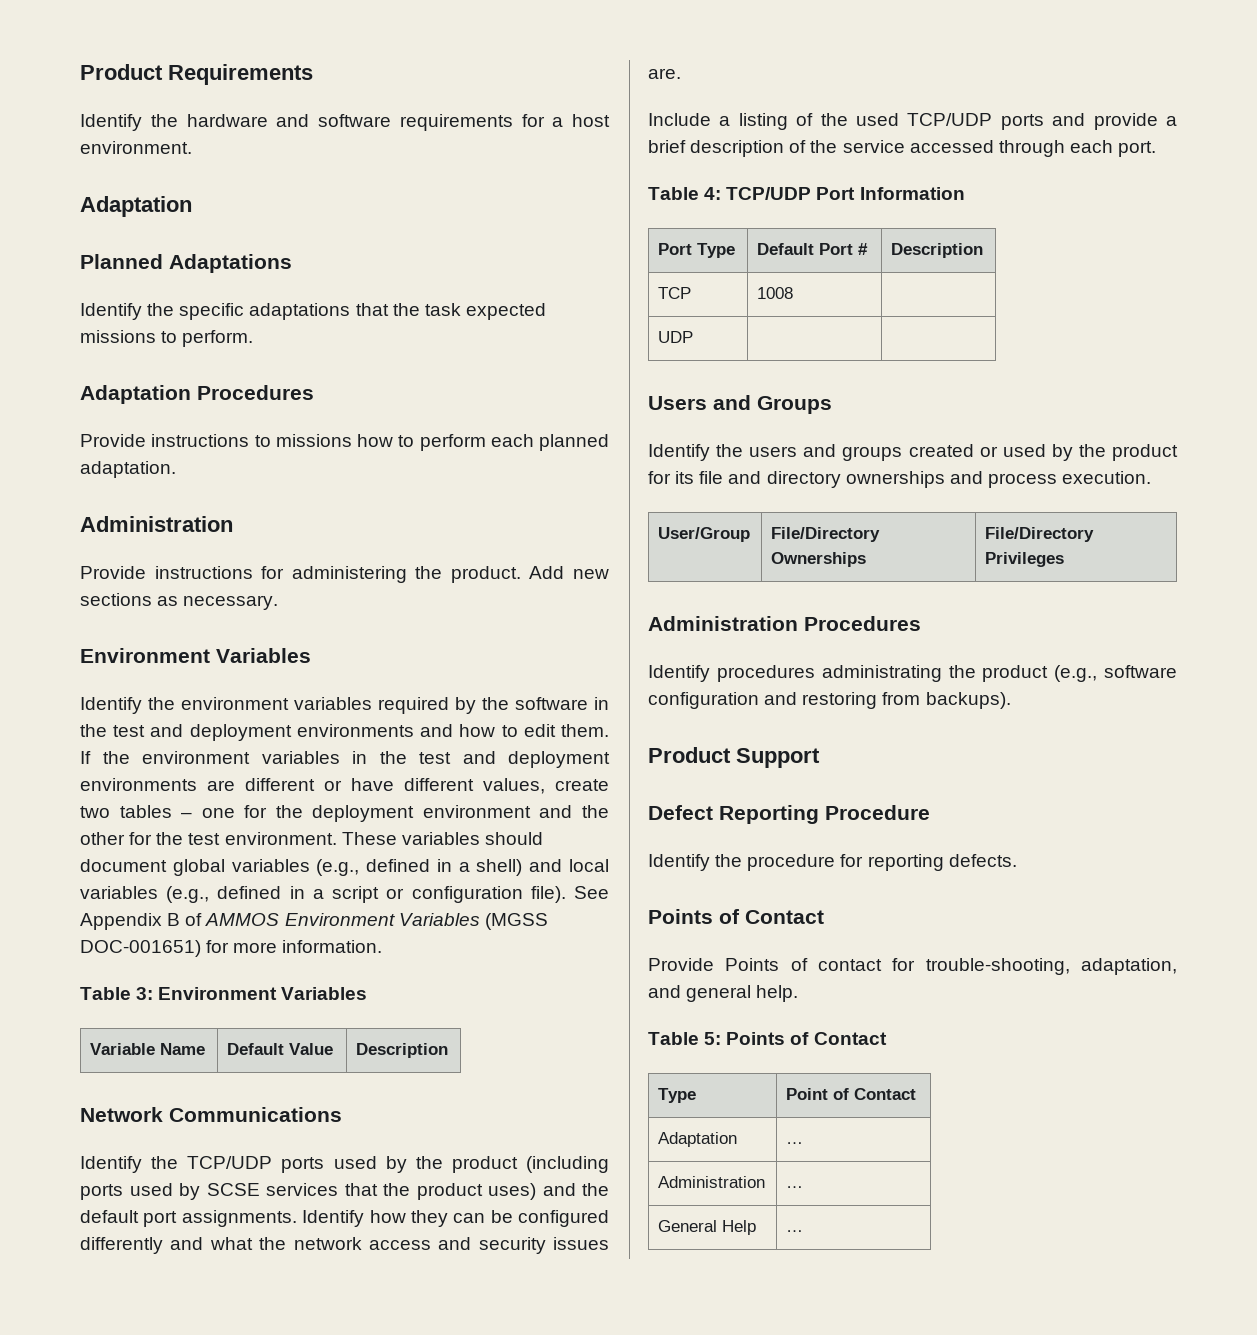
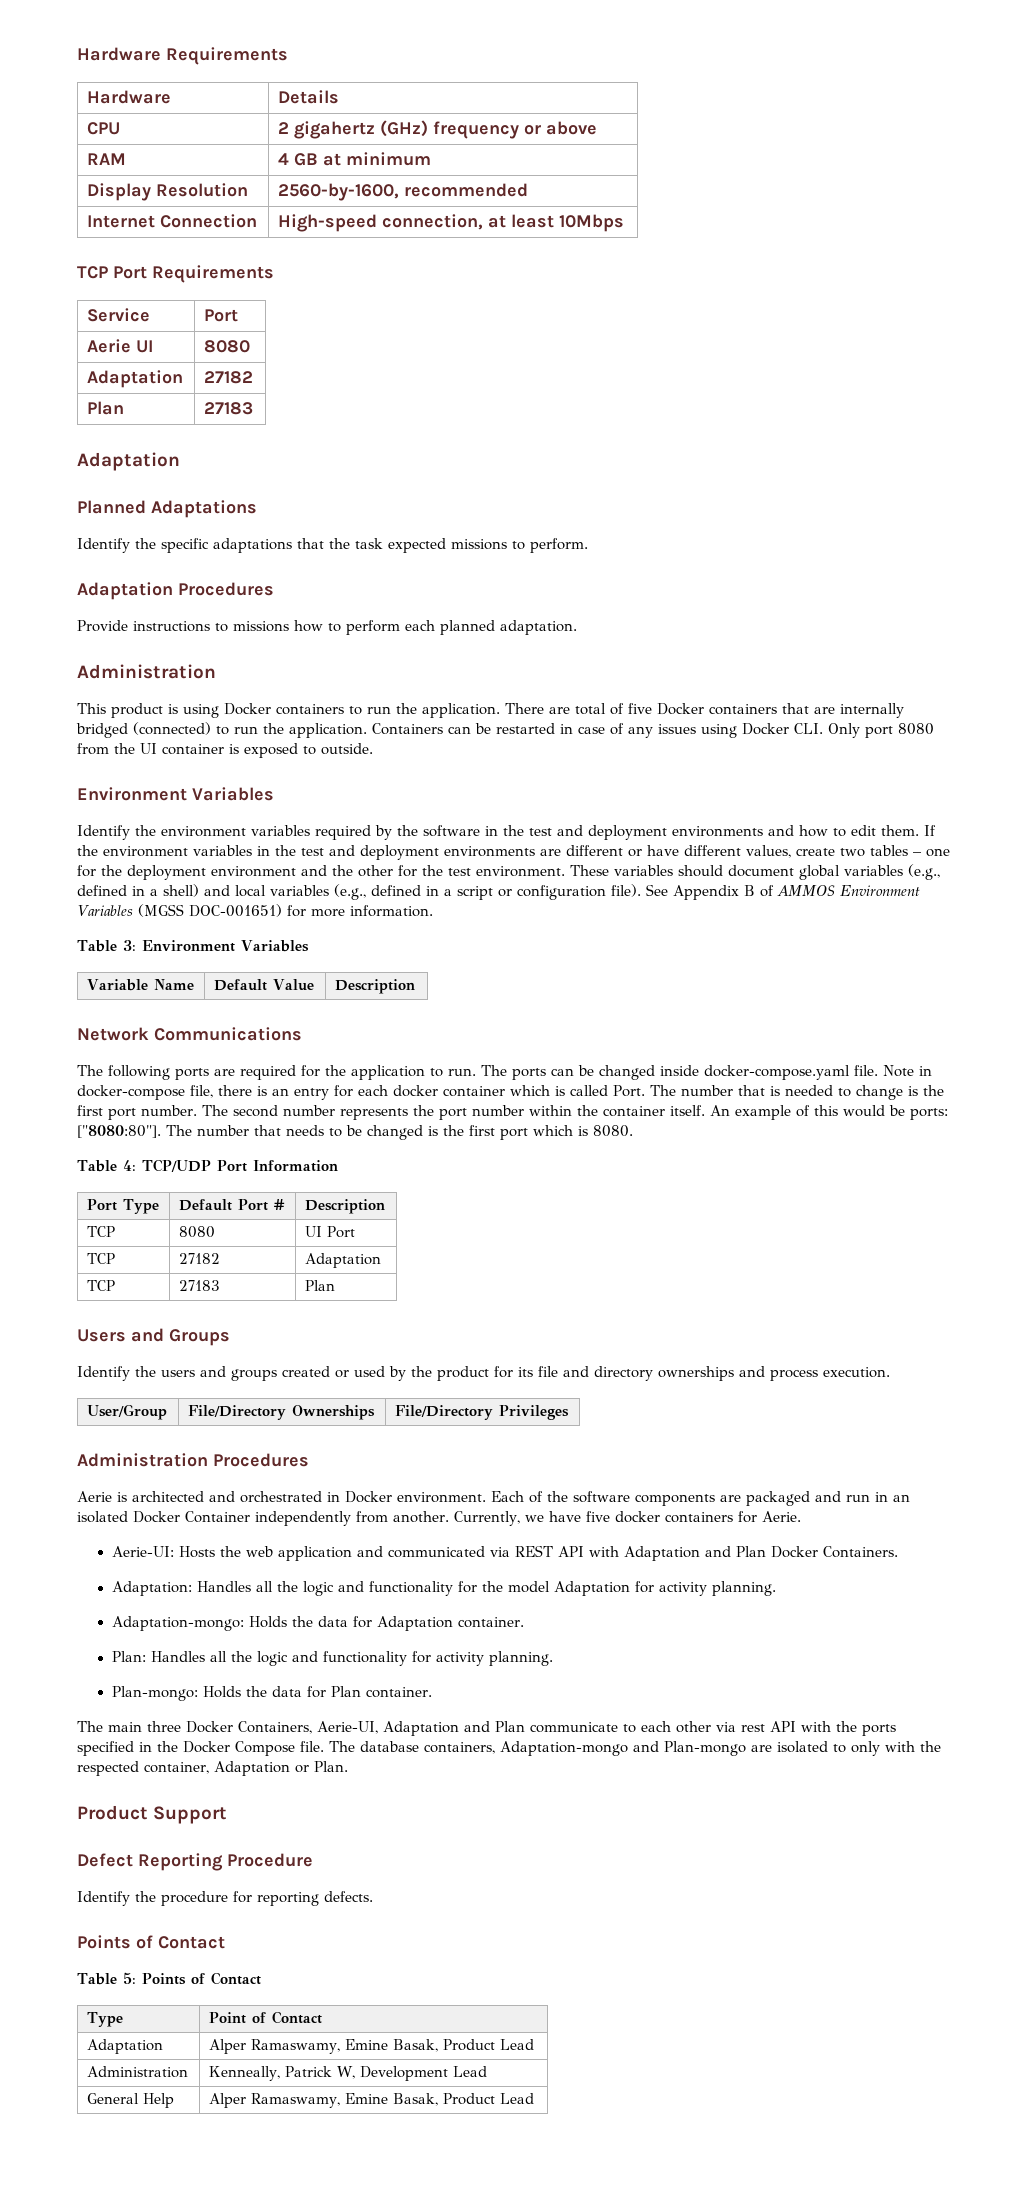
[80,64,313,85] [80,114,610,131] [80,141,192,154] Product Requirements // Identify the hardware and software requirements for a host environment. -> [77,47,288,65] [87,90,172,104] [278,90,340,104] [87,122,121,135] [278,120,598,139] [87,153,127,165] [278,152,432,166] [87,183,249,201] [278,183,529,201] [87,214,258,228] [278,214,625,232] [77,265,274,283] [87,308,151,322] [204,309,239,322] [87,339,154,353] [204,340,251,353] [87,370,184,388] [204,371,254,384] [87,401,125,415] [204,402,254,415] Hardware Requirements // Hardware | Details // CPU | 2 gigahertz (GHz) frequency or above // RAM | 4 GB at minimum // Display Resolution | 2560-by-1600, recommended // Internet Connection | High-speed connection, at least 10Mbps // TCP Port Requirements // Service | Port // Aerie UI | 8080 // Adaptation | 27182 // Plan | 27183
[80,566,609,583] [80,593,279,610] Provide instructions for administering the product. Add new sections as necessary. -> [77,703,904,718] [76,722,934,738] [77,743,373,758] This product is using Docker containers to run the application. There are total of five Docker containers that are internally bridged (connected) to run the application. Containers can be restarted in case of any issues using Docker CLI. Only port 8080 from the UI container is exposed to outside.
[80,1156,609,1173] [80,1183,609,1200] [80,1210,609,1227] [80,1237,609,1254] [648,68,681,79] [648,113,1177,130] [648,140,1157,157] Identify the TCP/UDP ports used by the product (including ports used by SCSE services that the product uses) and the default port assignments. Identify how they can be configured differently and what the network access and security issues are. // Include a listing of the used TCP/UDP ports and provide a brief description of the service accessed through each port. -> [77,1065,932,1080] [77,1085,944,1100] [77,1105,948,1120] [77,1125,633,1140] The following ports are required for the application to run. The ports can be changed inside docker-compose.yaml file. Note in docker-compose file, there is an entry for each docker container which is called Port. The number that is needed to change is the first port number. The second number represents the port number within the container itself. An example of this would be ports: ["8080:80"]. The number that needs to be changed is the first port which is 8080.
[757,287,794,299] [658,331,694,343] 1008 | // UDP | | -> [179,1226,216,1238] [305,1226,356,1238] [87,1253,116,1264] [179,1253,221,1264] [305,1253,382,1268] [87,1280,116,1291] [179,1280,221,1291] [305,1280,336,1291] 8080 | UI Port // TCP | 27182 | Adaptation // TCP | 27183 | Plan
[648,665,1177,682] [648,692,1011,709] Identify procedures administrating the product (e.g., software configuration and restoring from backups). -> [77,1491,910,1506] [77,1511,801,1526] [111,1545,898,1561] [111,1581,776,1596] [111,1616,524,1631] [111,1651,553,1666] [111,1686,432,1701] [77,1721,896,1736] [77,1741,941,1756] [77,1761,348,1776] Aerie is architected and orchestrated in Docker environment. Each of the software components are packaged and run in an isolated Docker Container independently from another. Currently, we have five docker containers for Aerie. // Aerie-UI: Hosts the web application and communicated via REST API with Adaptation and Plan Docker Containers. // Adaptation: Handles all the logic and functionality for the model Adaptation for activity planning. // Adaptation-mongo: Holds the data for Adaptation container. // Plan: Handles all the logic and functionality for activity planning. // Plan-mongo: Holds the data for Plan container. // The main three Docker Containers, Aerie-UI, Adaptation and Plan communicate to each other via rest API with the ports specified in the Docker Compose file. The database containers, Adaptation-mongo and Plan-mongo are isolated to only with the respected container, Adaptation or Plan.
[648,958,1177,975] [648,985,799,1002] // Provide Points of contact for trouble-shooting, adaptation, and general help. -> (225, 1942) none
[786,1142,804,1144] [658,1176,766,1188] [786,1186,804,1188] [658,1220,757,1235] [786,1230,804,1232] … // Administration | … // General Help | … -> [209,2039,535,2054] [87,2066,189,2078] [209,2066,488,2081] [87,2093,175,2108] [209,2093,535,2108] Alper Ramaswamy, Emine Basak, Product Lead // Administration | Kenneally, Patrick W, Development Lead // General Help | Alper Ramaswamy, Emine Basak, Product Lead

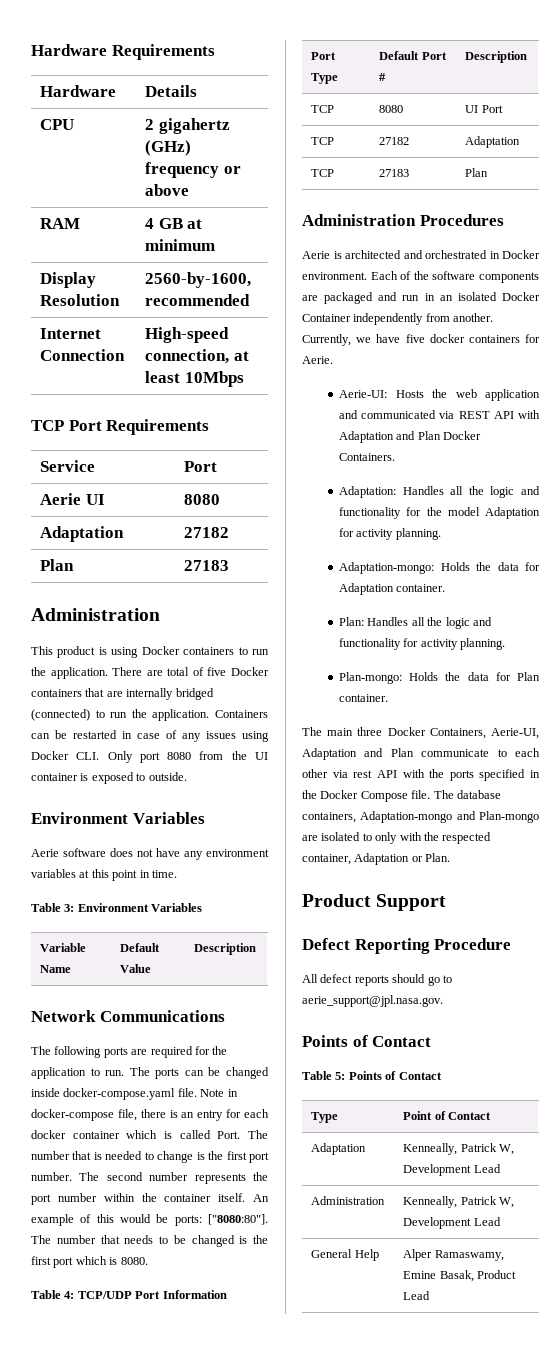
[77,452,180,471] [77,500,257,518] [77,538,588,553] [77,582,274,600] [77,620,577,635] // Adaptation // Planned Adaptations // Identify the specific adaptations that the task expected missions to perform. // Adaptation Procedures // Provide instructions to missions how to perform each planned adaptation. -> (230, 565) none
[77,825,936,840] [77,845,950,860] [77,864,940,880] [77,884,920,900] [77,904,433,917] Identify the environment variables required by the software in the test and deployment environments and how to edit them. If the environment variables in the test and deployment environments are different or have different values, create two tables – one for the deployment environment and the other for the test environment. These variables should document global variables (e.g., defined in a shell) and local variables (e.g., defined in a script or configuration file). See Appendix B of AMMOS Environment Variables (MGSS DOC-001651) for more information. -> [31,848,269,860] [31,869,177,881] Aerie software does not have any environment variables at this point in time.
[77,1328,230,1346] [77,1366,890,1381] [87,1404,168,1420] [188,1405,376,1420] [395,1405,570,1420] // Users and Groups // Identify the users and groups created or used by the product for its file and directory ownerships and process execution. // User/Group | File/Directory Ownerships | File/Directory Privileges -> (489, 172) none
[77,1891,373,1906] Identify the procedure for reporting defects. -> [302,974,452,986] [302,995,443,1007] All defect reports should go to aerie_support@jpl.nasa.gov.
[209,2039,496,2054] Alper Ramaswamy, Emine Basak, Product -> [403,1143,514,1155] [403,1164,472,1176] Kenneally, Patrick W, Development

